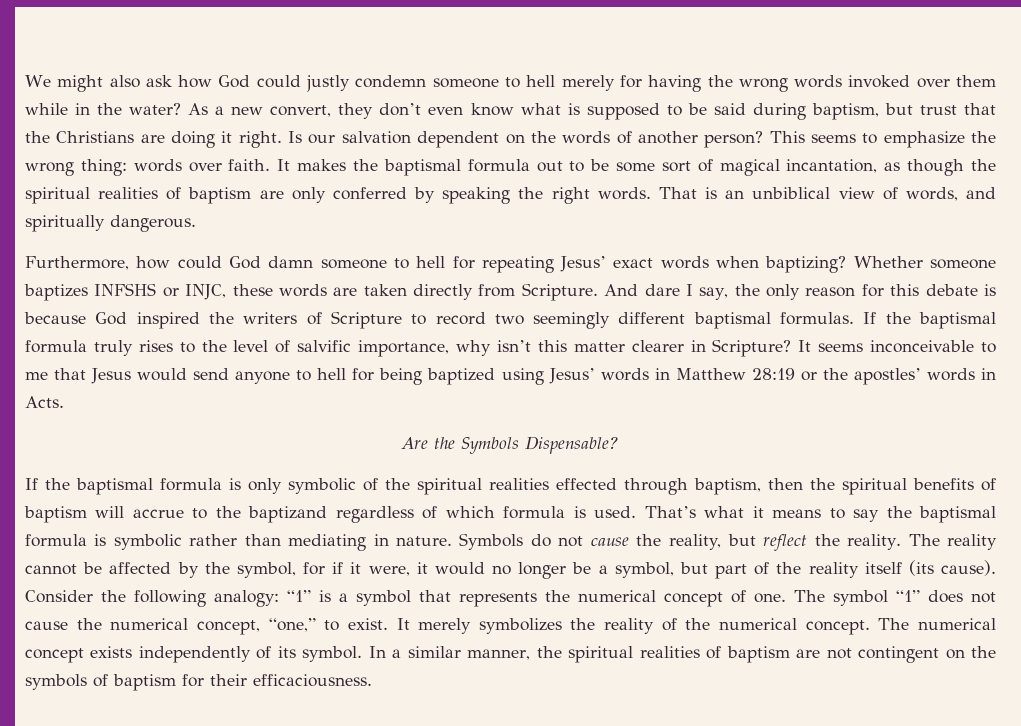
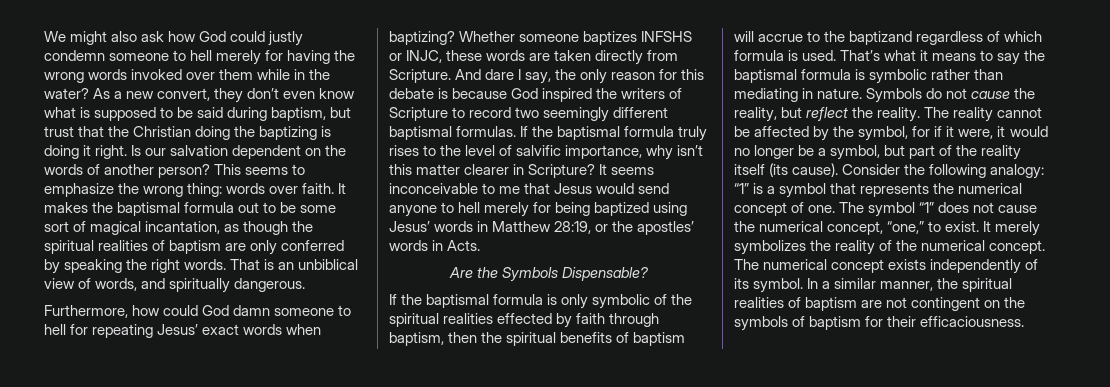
[56,131,165,143] Christians are -> [133,126,332,140] Christian doing the baptizing is
(347, 374) none -> [484,202,530,217] merely
[751,368,795,380] 28:19 -> [554,221,592,234] 28:19,
(617, 484) none -> [556,313,606,328] by faith

